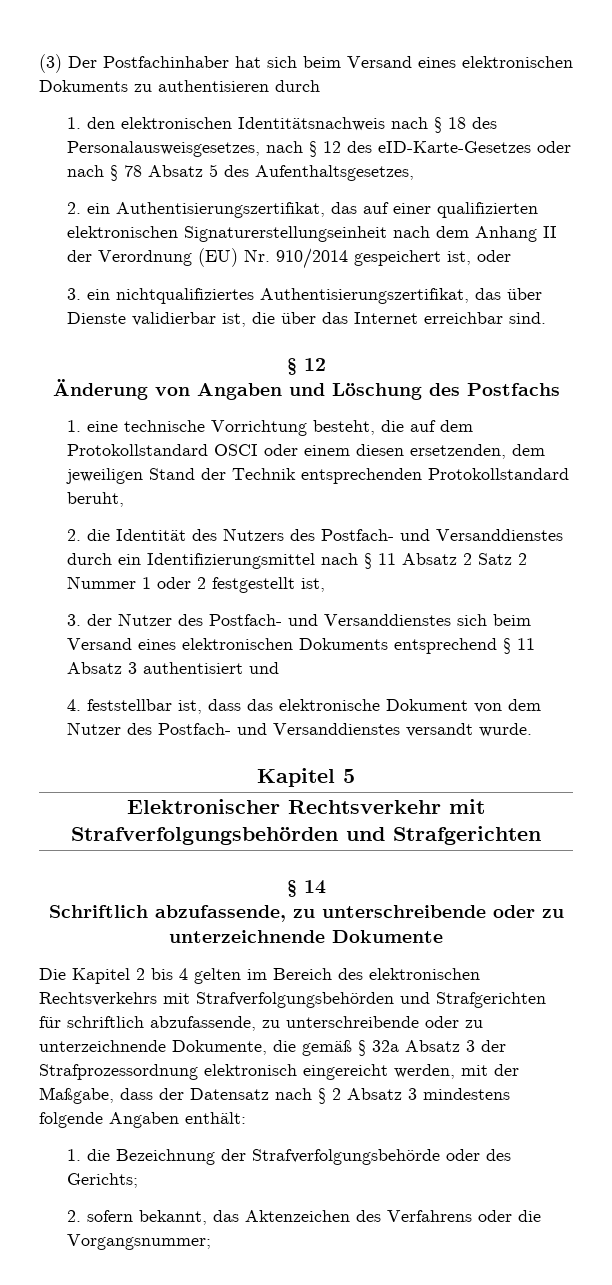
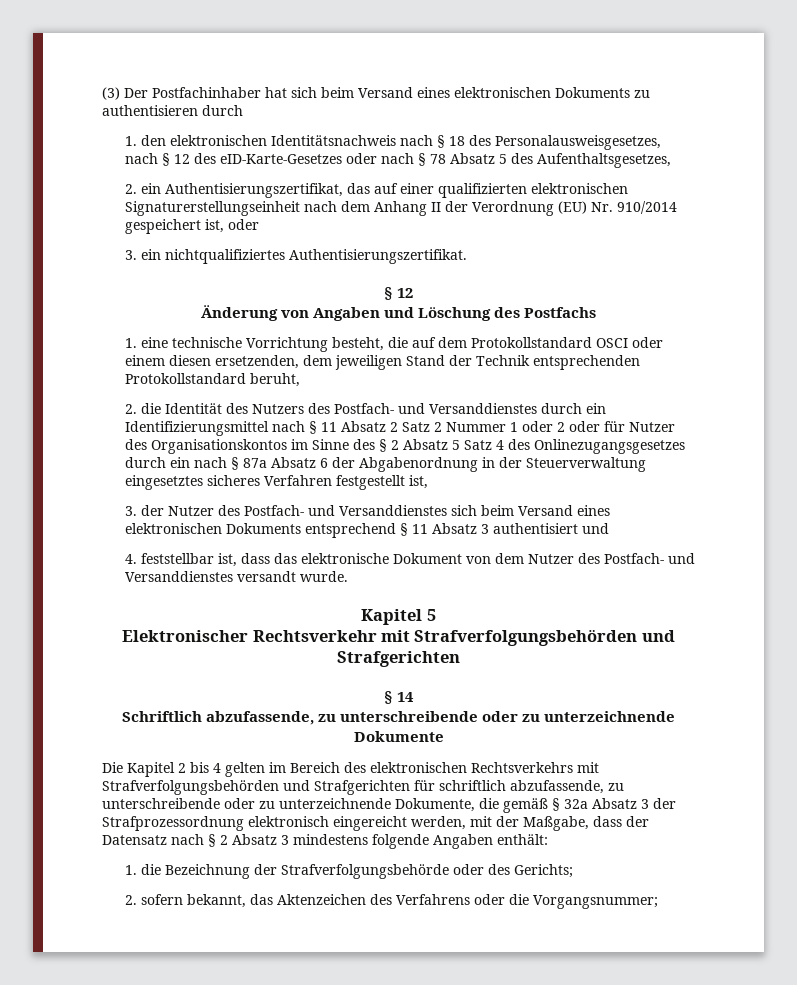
[259,288,542,304] [66,312,546,327] Authentisierungszertifikat, das über Dienste validierbar ist, die über das Internet erreichbar sind. -> [288,249,467,264] Authentisierungszertifikat.
(206, 583) none -> [568,421,675,432] [124,439,685,454] [124,457,646,472] [124,475,332,490] oder für Nutzer des Organisationskontos im Sinne des § 2 Absatz 5 Satz 4 des Onlinezugangsgesetzes durch ein nach § 87a Absatz 6 der Abgabenordnung in der Steuerverwaltung eingesetztes sicheres Verfahren

